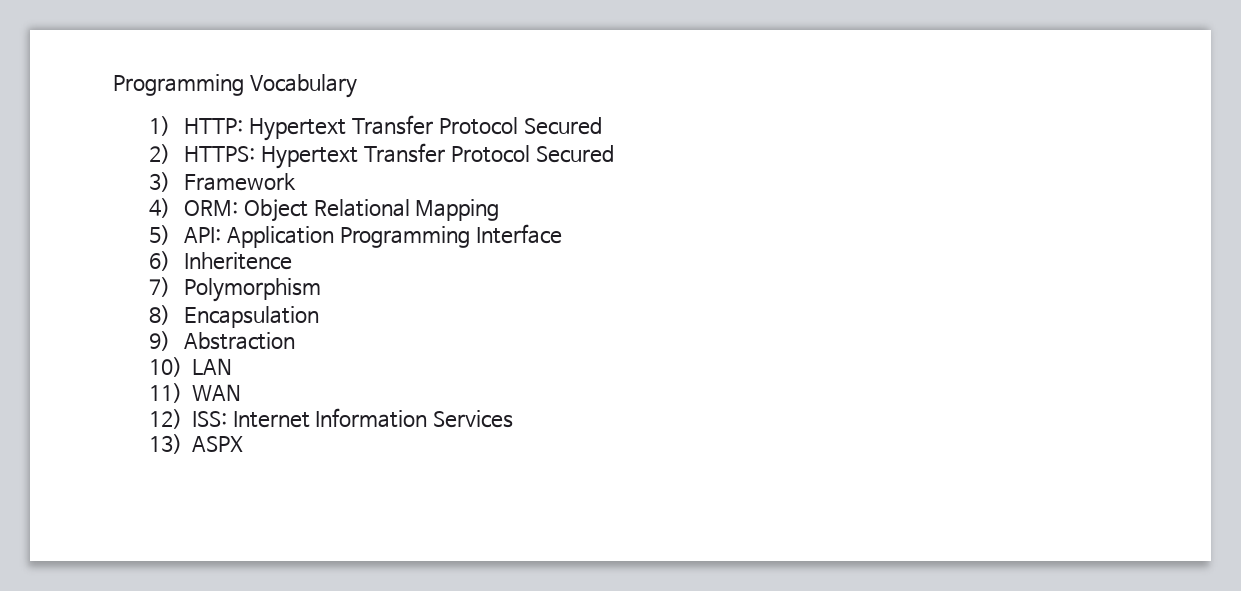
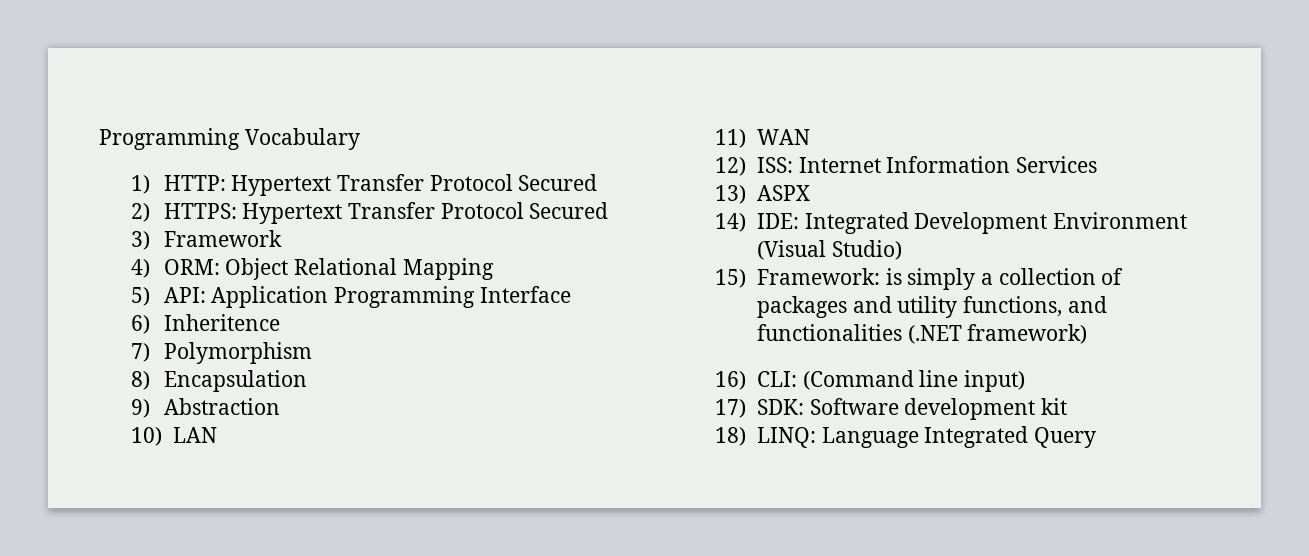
(244, 444) none -> [715,212,1187,234] [756,240,902,260] [715,268,1124,290] [756,296,1107,318] [756,324,1088,344] [715,370,1025,392] [715,398,1067,420] [715,426,1096,448] // 14) IDE: Integrated Development Environment (Visual Studio) // 15) Framework: is simply a collection of packages and utility functions, and functionalities (.NET framework) // 16) CLI: (Command line input) // 17) SDK: Software development kit // 18) LINQ: Language Integrated Query

